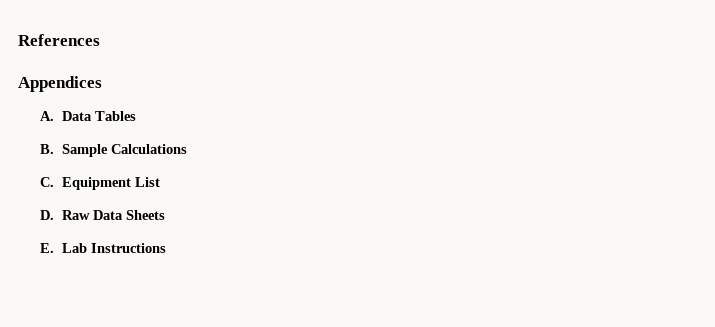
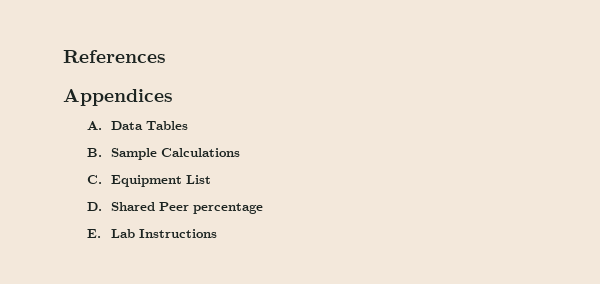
[62,210,166,220] Raw Data Sheets -> [111,202,264,214] Shared Peer percentage

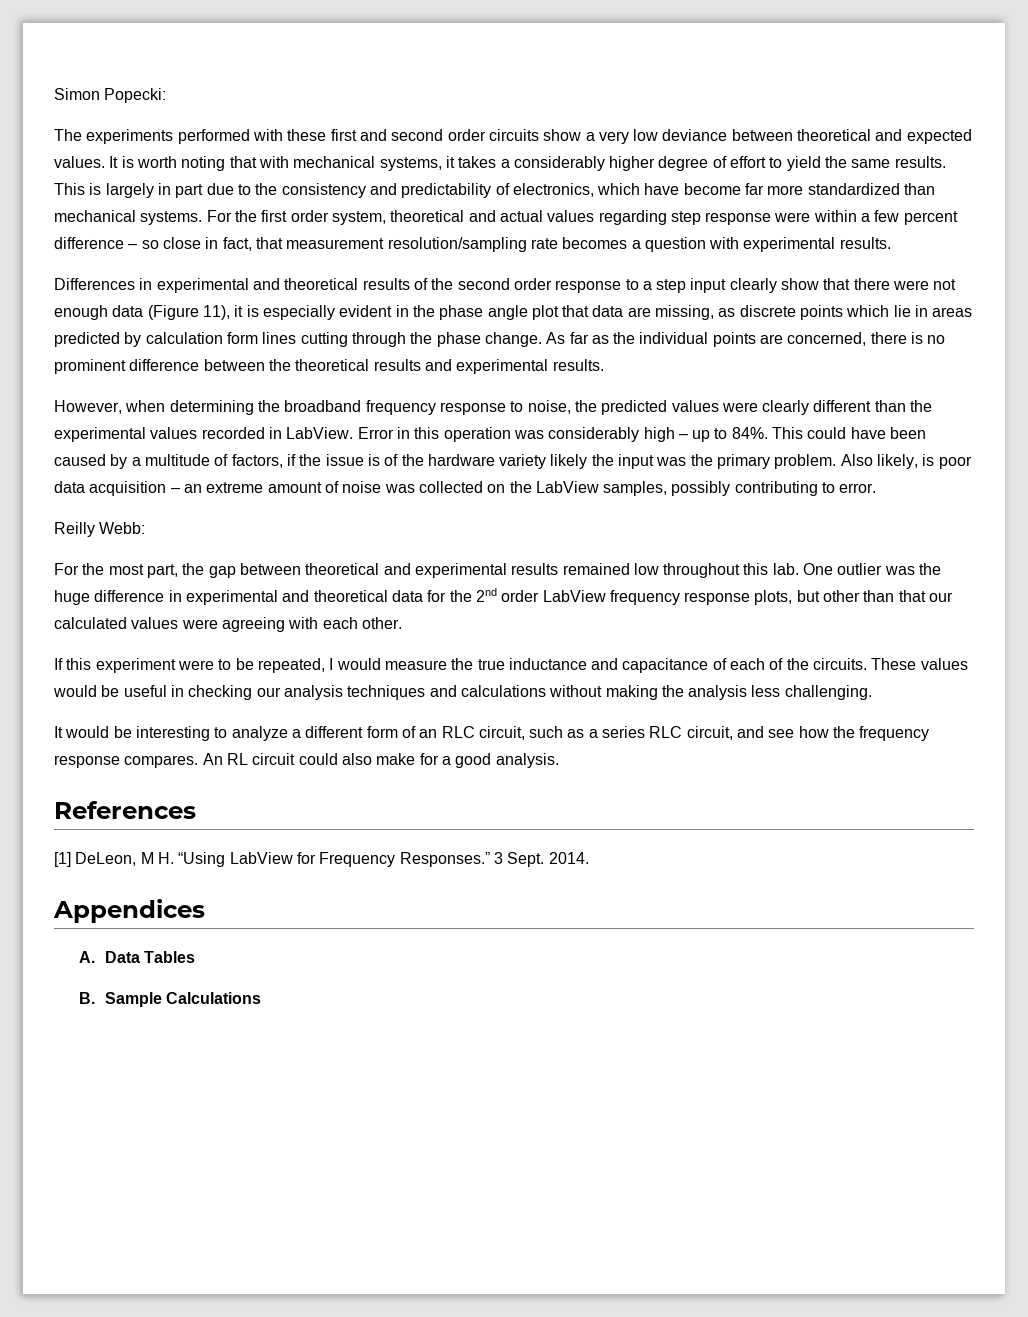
[63,50,166,63] References -> [54,88,167,103] [54,129,972,144] [54,156,946,171] [54,183,936,198] [54,210,958,225] [54,237,891,252] [54,278,957,293] [54,305,973,320] [54,332,946,347] [54,359,604,374] [54,400,933,415] [54,427,927,442] [54,454,972,469] [54,481,877,496] [54,522,146,537] [54,563,942,578] [54,588,954,605] [54,617,402,632] [54,658,968,673] [53,685,872,700] [54,726,930,741] [54,753,559,768] [54,801,196,819] [54,852,589,867] Simon Popecki: // The experiments performed with these first and second order circuits show a very low deviance between theoretical and expected values. It is worth noting that with mechanical systems, it takes a considerably higher degree of effort to yield the same results. This is largely in part due to the consistency and predictability of electronics, which have become far more standardized than mechanical systems. For the first order system, theoretical and actual values regarding step response were within a few percent difference – so close in fact, that measurement resolution/sampling rate becomes a question with experimental results. // Differences in experimental and theoretical results of the second order response to a step input clearly show that there were not enough data (Figure 11), it is especially evident in the phase angle plot that data are missing, as discrete points which lie in areas predicted by calculation form lines cutting through the phase change. As far as the individual points are concerned, there is no prominent difference between the theoretical results and experimental results. // However, when determining the broadband frequency response to noise, the predicted values were clearly different than the experimental values recorded in LabView. Error in this operation was considerably high – up to 84%. This could have been caused by a multitude of factors, if the issue is of the hardware variety likely the input was the primary problem. Also likely, is poor data acquisition – an extreme amount of noise was collected on the LabView samples, possibly contributing to error. // Reilly Webb: // For the most part, the gap between theoretical and experimental results remained low throughout this lab. One outlier was the huge difference in experimental and theoretical data for the 2nd order LabView frequency response plots, but other than that our calculated values were agreeing with each other. // If this experiment were to be repeated, I would measure the true inductance and capacitance of each of the circuits. These values would be useful in checking our analysis techniques and calculations without making the analysis less challenging. // It would be interesting to analyze a different form of an RLC circuit, such as a series RLC circuit, and see how the frequency response compares. An RL circuit could also make for a good analysis. // References // [1] DeLeon, M H. “Using LabView for Frequency Responses.” 3 Sept. 2014.
[87,175,212,187] [87,202,264,214] [87,229,218,238] // C. Equipment List // D. Shared Peer percentage // E. Lab Instructions -> (261, 998) none

